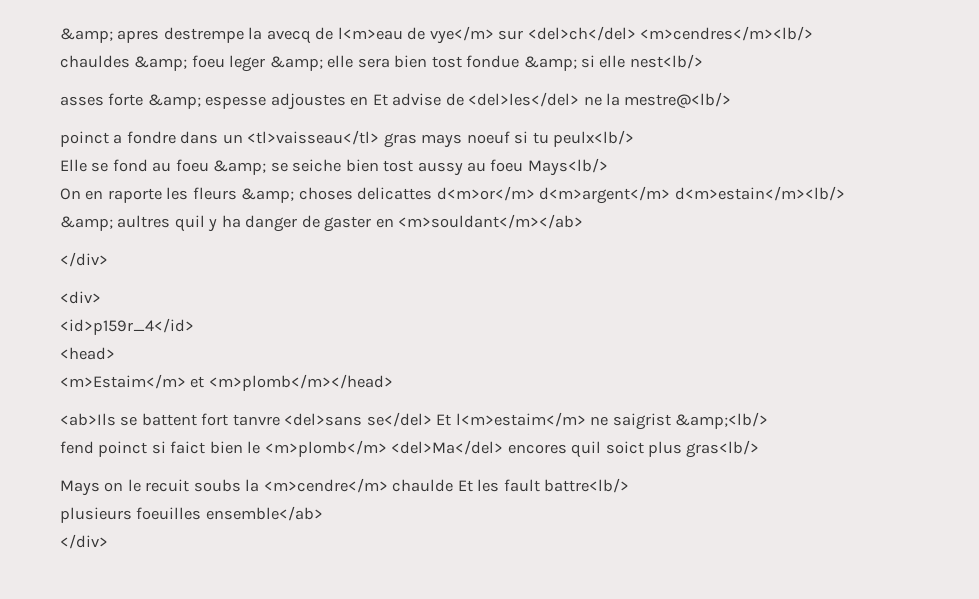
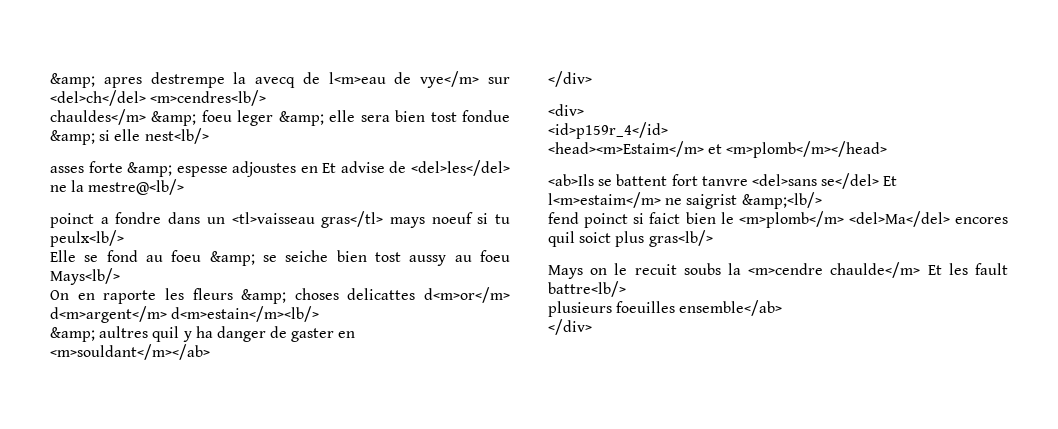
[640,26,814,41] [60,55,130,68] <m>cendres</m><lb/> // chauldes -> [150,90,267,106] [50,109,146,125] <m>cendres<lb/> // chauldes</m>
[247,130,417,148] <tl>vaisseau</tl> gras -> [231,211,384,228] <tl>vaisseau gras</tl>
[60,347,115,360] [60,374,186,389] <head> // <m>Estaim</m> -> [548,141,704,157] <head><m>Estaim</m>
[263,478,454,493] <m>cendre</m> chaulde -> [748,262,921,278] <m>cendre chaulde</m>

